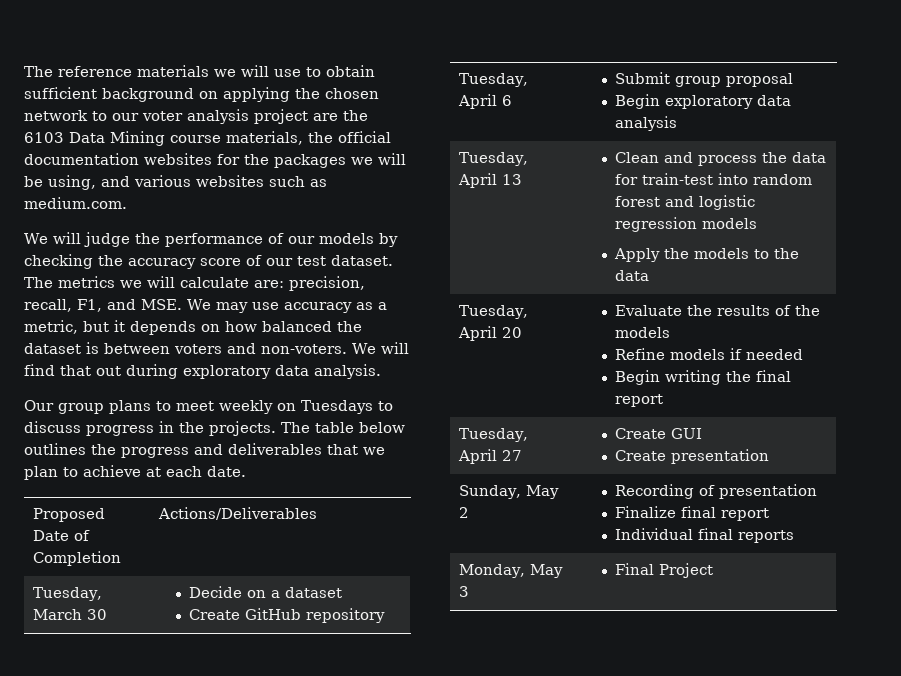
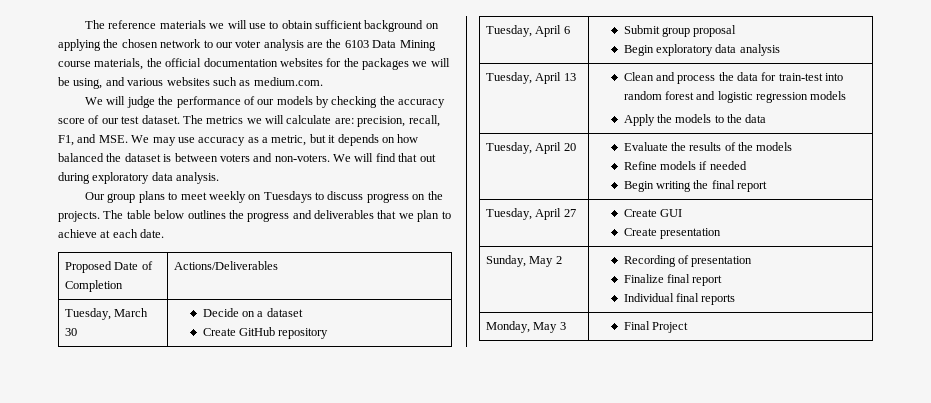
[254,109,308,124] project -> (304, 45) none
[159,421,174,433] in -> [412,194,426,200] on

